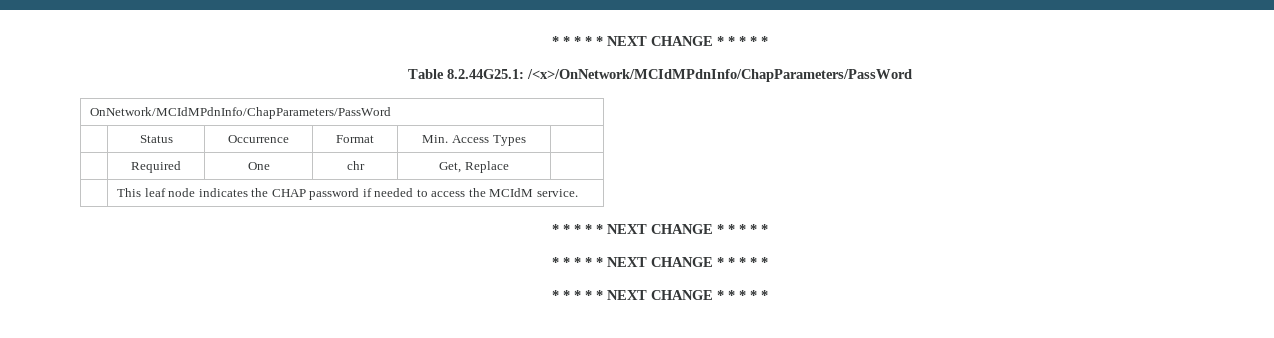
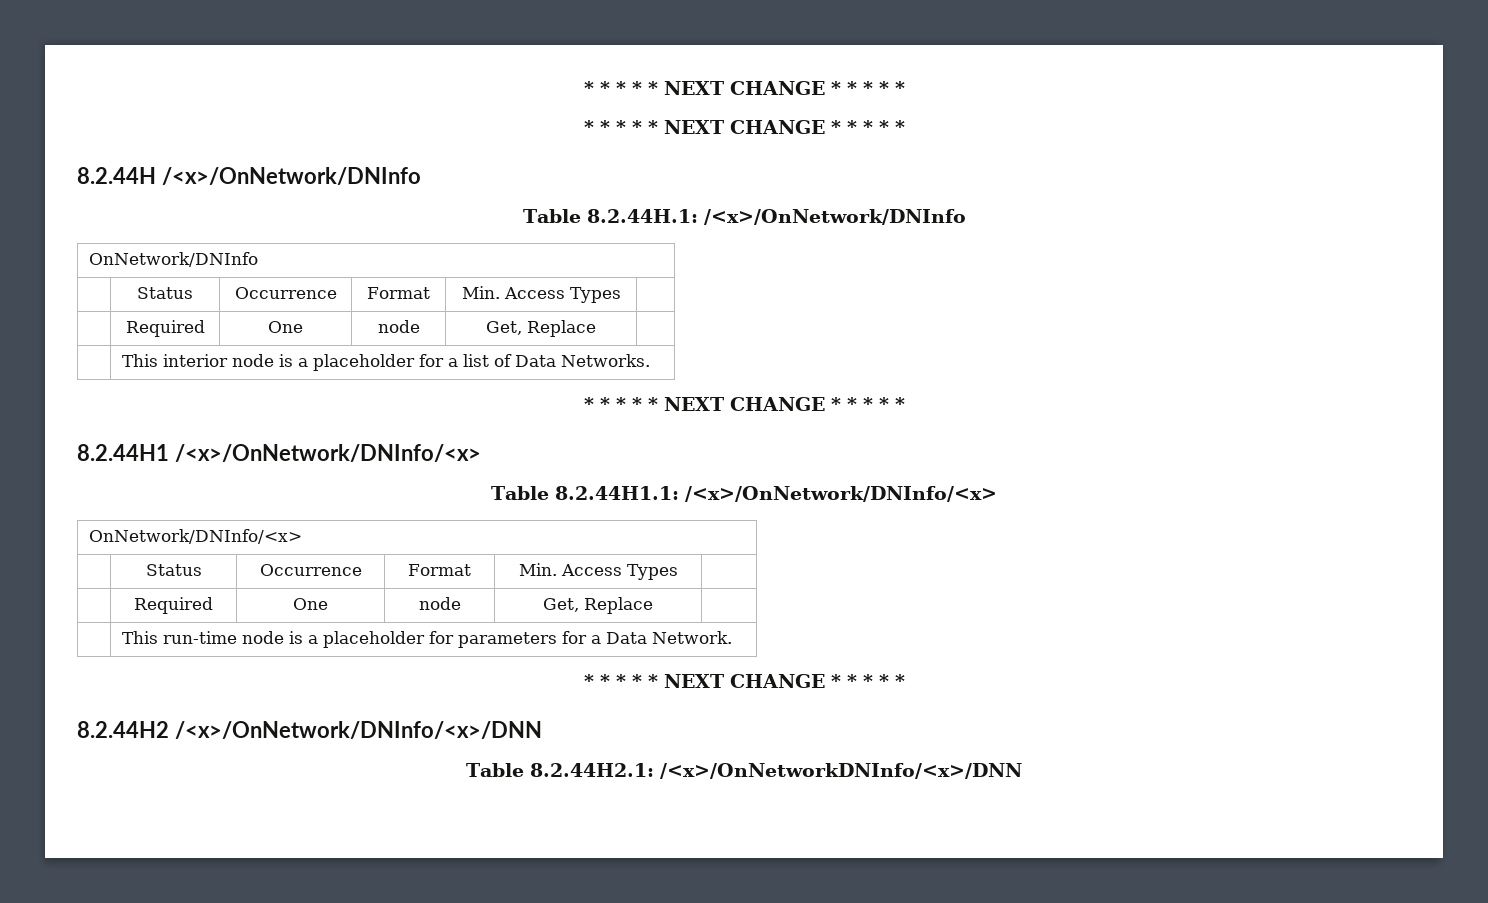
[408,69,912,82] [90,107,392,119] [139,135,173,143] [228,135,289,143] [336,135,374,143] [422,135,526,146] [131,161,181,173] [247,162,270,170] [346,161,365,170] [439,161,509,173] [117,188,578,200] [552,224,768,234] // Table 8.2.44G25.1: /<x>/OnNetwork/MCIdMPdnInfo/ChapParameters/PassWord // OnNetwork/MCIdMPdnInfo/ChapParameters/PassWord // | Status | Occurrence | Format | Min. Access Types | // | Required | One | chr | Get, Replace | // | This leaf node indicates the CHAP password if needed to access the MCIdM service. // * * * * * NEXT CHANGE * * * * * -> (905, 88) none
(768, 262) none -> [77,167,421,185] [522,209,966,225] [89,252,259,267] [137,287,193,299] [234,287,337,299] [367,287,431,299] [461,286,621,303] [125,320,205,337] [268,321,303,333] [377,320,420,333] [486,320,596,337] [122,354,651,371] // 8.2.44H /<x>/OnNetwork/DNInfo // Table 8.2.44H.1: /<x>/OnNetwork/DNInfo // OnNetwork/DNInfo // | Status | Occurrence | Format | Min. Access Types | // | Required | One | node | Get, Replace | // | This interior node is a placeholder for a list of Data Networks.
(768, 295) none -> [77,444,481,462] [491,486,997,502] [89,529,303,544] [145,564,202,576] [259,564,362,576] [408,564,472,576] [518,563,678,580] [134,597,213,614] [293,598,328,610] [418,597,461,610] [543,597,653,614] [122,631,733,648] [583,674,905,688] [77,721,542,739] [466,763,1022,779] // 8.2.44H1 /<x>/OnNetwork/DNInfo/<x> // Table 8.2.44H1.1: /<x>/OnNetwork/DNInfo/<x> // OnNetwork/DNInfo/<x> // | Status | Occurrence | Format | Min. Access Types | // | Required | One | node | Get, Replace | // | This run-time node is a placeholder for parameters for a Data Network. // * * * * * NEXT CHANGE * * * * * // 8.2.44H2 /<x>/OnNetwork/DNInfo/<x>/DNN // Table 8.2.44H2.1: /<x>/OnNetworkDNInfo/<x>/DNN

